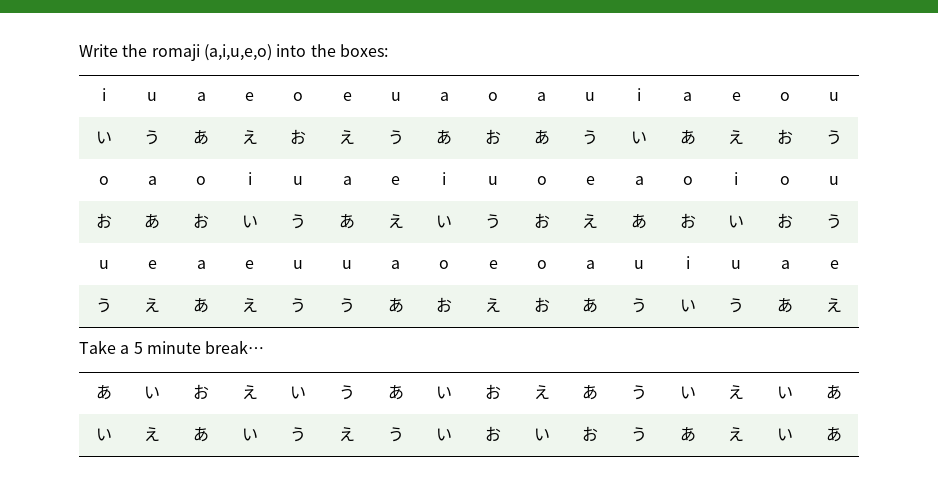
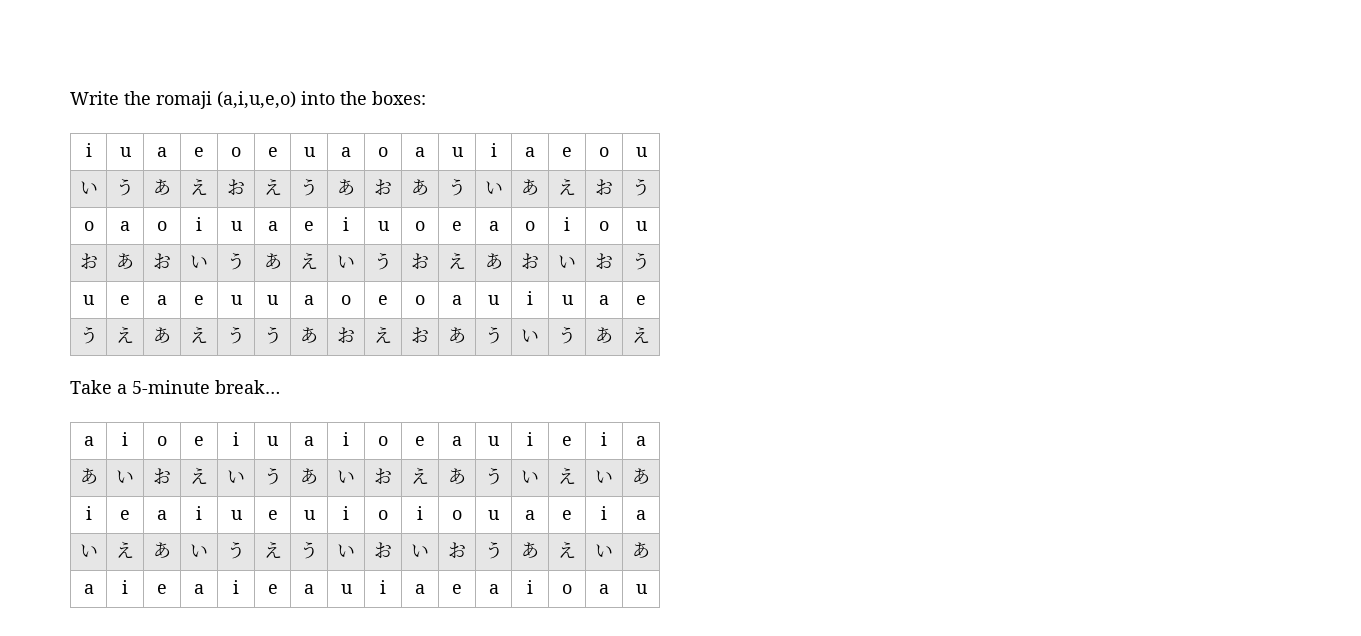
[133,341,201,354] 5 minute -> [132,380,210,394] 5-minute
(265, 347) none -> [83,436,94,446] [122,432,128,446] [157,436,167,446] [194,436,204,446] [233,432,239,446] [267,436,279,446] [304,436,314,446] [343,432,349,446] [378,436,388,446] [415,436,425,446] [452,436,462,446] [488,436,500,446] [527,432,533,446] [562,436,572,446] [601,432,607,446] [636,436,646,446] // a | i | o | e | i | u | a | i | o | e | a | u | i | e | i | a
(842, 392) none -> [85,506,92,520] [120,510,130,520] [157,510,167,520] [196,506,202,520] [230,510,243,520] [267,510,278,520] [303,510,316,520] [343,506,349,520] [378,510,388,520] [417,506,423,520] [452,510,462,520] [488,510,500,520] [525,510,535,520] [562,510,572,520] [601,506,607,520] [636,510,646,520] // i | e | a | i | u | e | u | i | o | i | o | u | a | e | i | a
(842, 434) none -> [83,584,94,594] [122,580,128,594] [157,584,167,594] [194,584,204,594] [233,580,239,594] [267,584,278,594] [304,584,314,594] [340,584,353,594] [380,580,386,594] [415,584,425,594] [452,584,462,594] [488,584,499,594] [527,580,533,594] [562,584,572,594] [599,584,609,594] [635,584,648,594] // a | i | e | a | i | e | a | u | i | a | e | a | i | o | a | u

